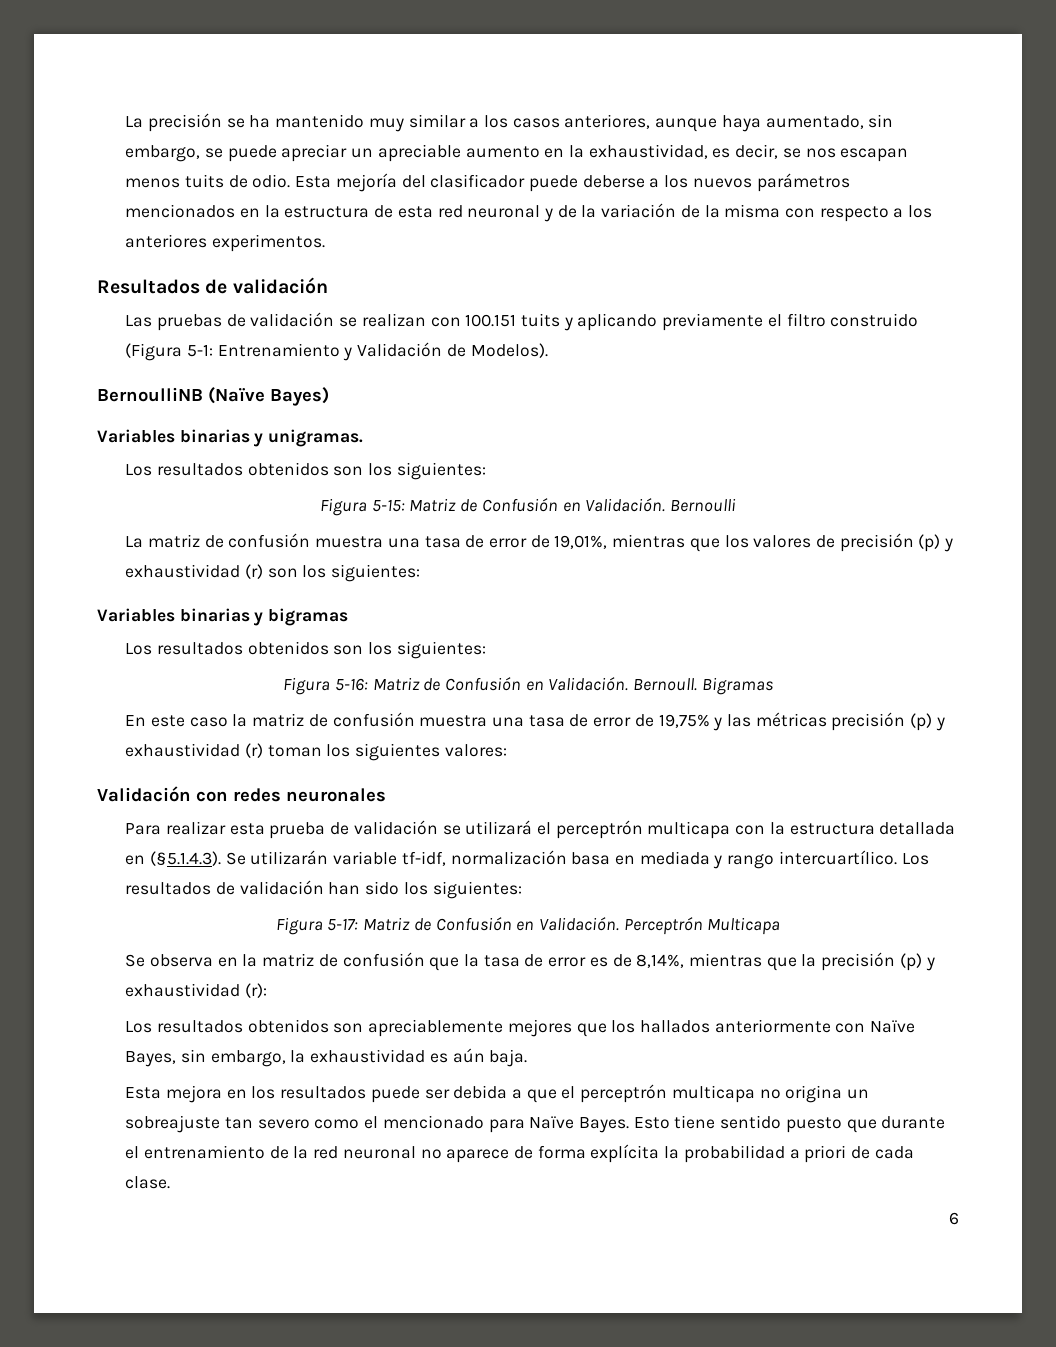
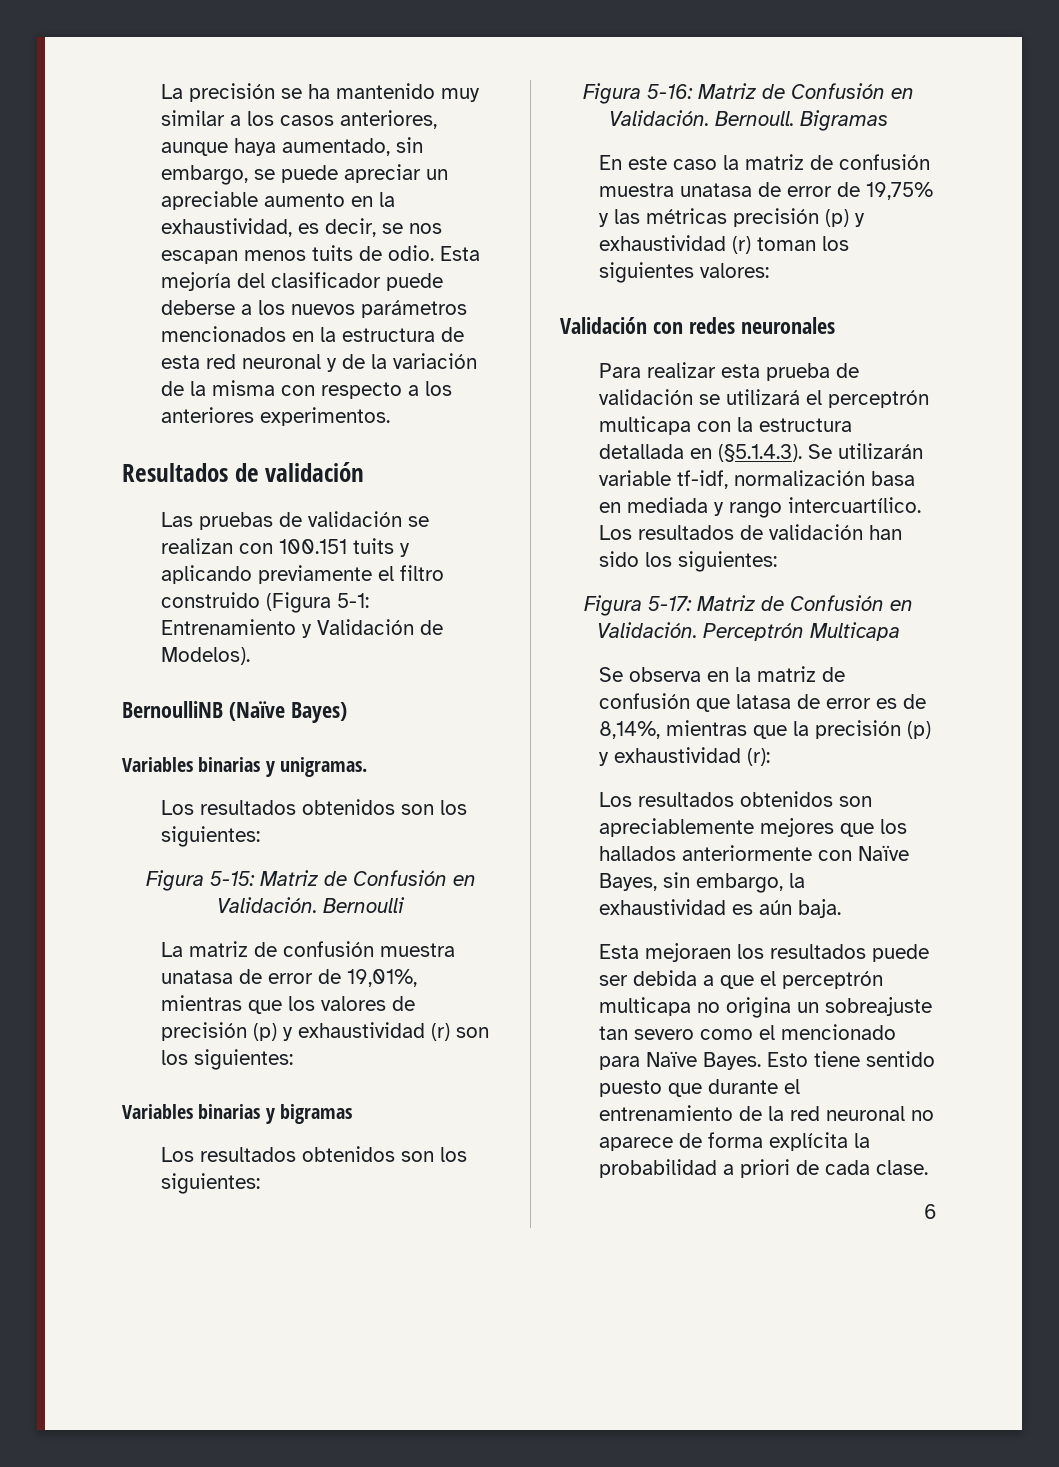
[387,536,461,548] una tasa -> [160,970,233,984] unatasa
[491,715,565,727] una tasa -> [679,183,752,197] unatasa
[463,954,520,967] la tasa -> [735,694,791,709] latasa
[165,1085,247,1103] mejora en -> [644,943,731,962] mejoraen

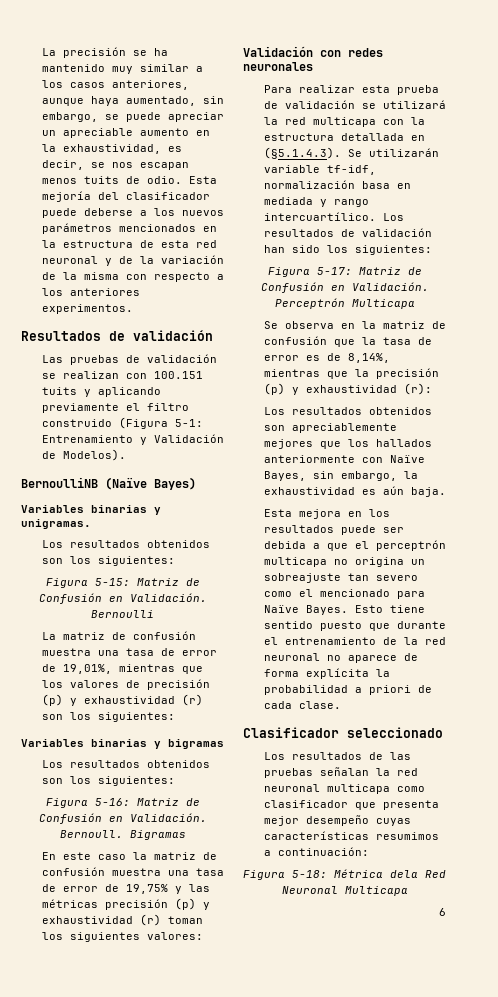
[160,970,233,984] unatasa -> [97,648,154,656] una tasa
[679,183,752,197] unatasa -> [167,868,224,876] una tasa
[805,390,929,408] el perceptrón -> [263,117,306,125] la red
[735,694,791,709] latasa -> [361,337,411,345] la tasa
[644,943,731,962] mejoraen -> [298,509,362,519] mejora en
(928, 1167) none -> [243,727,443,738] [263,752,411,760] [263,767,418,778] [263,784,425,794] [263,800,439,810] [263,815,411,826] [263,831,439,840] [263,847,369,856] [243,869,446,880] [281,886,408,896] // Clasificador seleccionado // Los resultados de las pruebas señalan la red neuronal multicapa como clasificador que presenta mejor desempeño cuyas características resumimos a continuación: // Figura 5-18: Métrica dela Red Neuronal Multicapa

